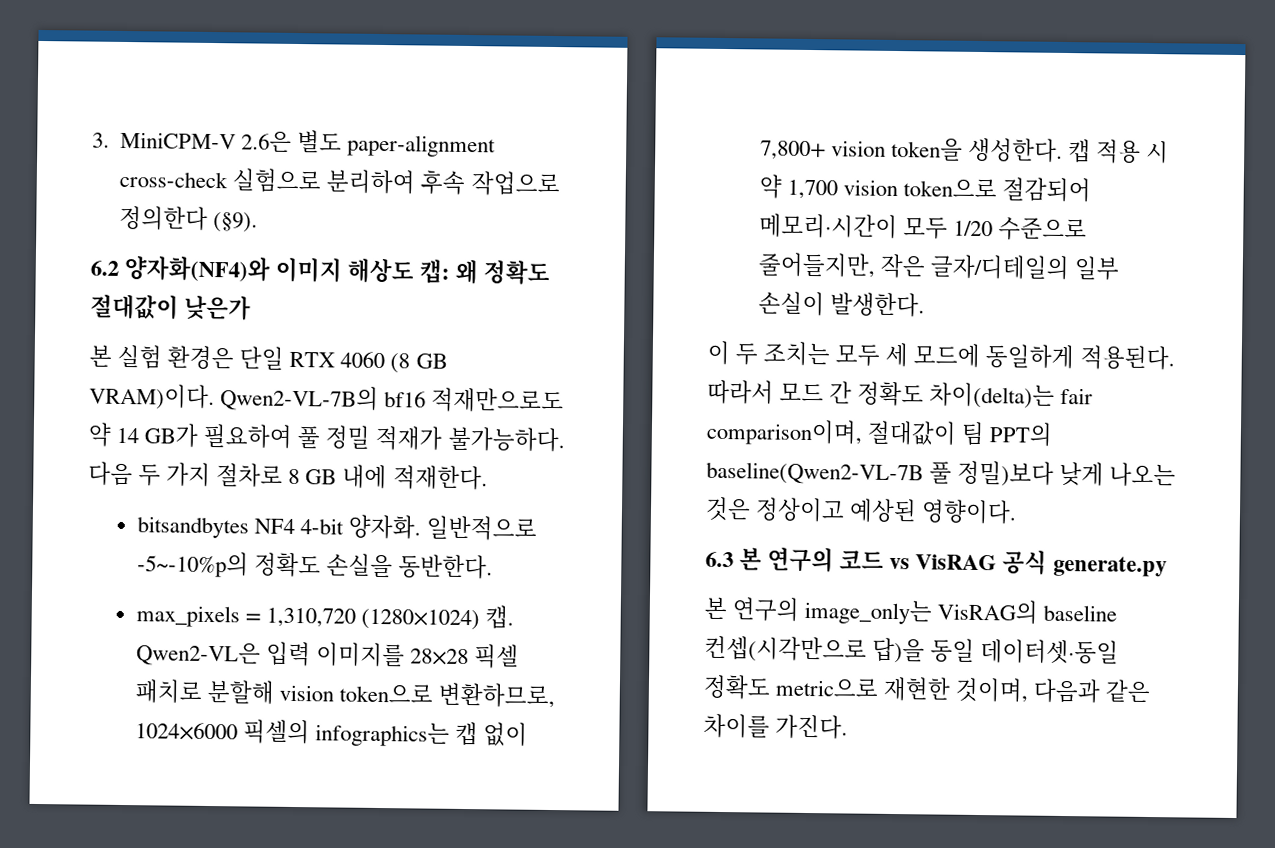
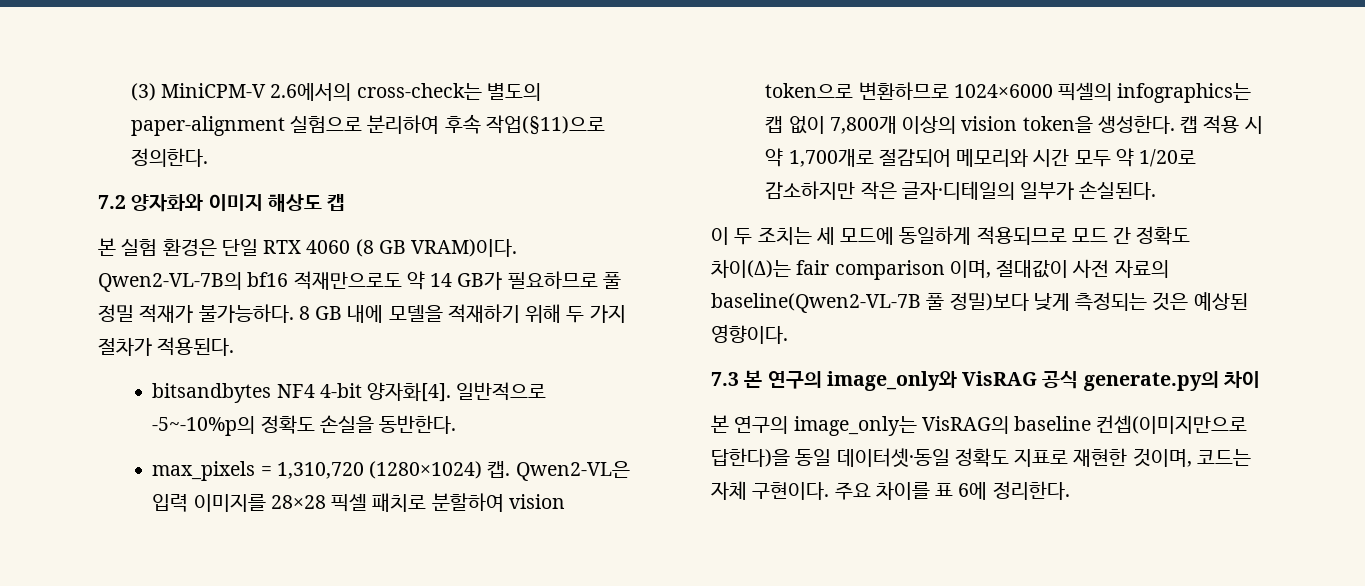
[92,130,497,158] [119,168,560,197] [119,205,259,233] [90,255,551,285] [90,294,252,321] 3. MiniCPM-V 2.6은 별도 paper-alignment cross-check 실험으로 분리하여 후속 작업으로 정의한다 (§9). // 6.2 양자화(NF4)와 이미지 해상도 캡: 왜 정확도 절대값이 낮은가 -> [130,83,541,101] [130,114,605,136] [130,148,208,167] [98,194,346,212] (3) MiniCPM-V 2.6에서의 cross-check는 별도의 paper-alignment 실험으로 분리하여 후속 작업(§11)으로 정의한다. // 7.2 양자화와 이미지 해상도 캡
[203,423,293,449] 필요하여 -> [507,271,598,289] 필요하므로
[88,461,488,491] 다음 두 가지 절차로 8 GB 내에 적재한다. -> [298,304,626,323] [98,337,235,356] 8 GB 내에 모델을 적재하기 위해 두 가지 절차가 적용된다.
[348,514,422,540] 양자화. -> [367,382,452,402] 양자화[4].
[206,679,556,709] 분할해 vision token으로 변환하므로, -> [431,493,565,512] [765,82,949,100] 분할하여 vision token으로 변환하므로
[759,140,826,161] 7,800+ -> [829,116,957,134] 7,800개 이상의
[786,177,1092,203] [758,213,1088,242] [757,252,1120,281] [757,291,925,318] 1,700 vision token으로 절감되어 메모리·시간이 모두 1/20 수준으로 줄어들지만, 작은 글자/디테일의 일부 손실이 발생한다. -> [788,148,1197,167] [765,181,1157,200] 1,700개로 절감되어 메모리와 시간 모두 약 1/20로 감소하지만 작은 글자·디테일의 일부가 손실된다.
[835,344,881,367] 모두 -> (812, 236) none
[1079,345,1175,371] [707,379,774,405] 적용된다. 따라서 -> [976,226,1067,245] 적용되므로
[929,382,1094,409] [706,418,1054,447] 차이(delta)는 fair comparison이며, 절대값이 팀 PPT의 -> [711,259,1169,280] 차이(Δ)는 fair comparison 이며, 절대값이 사전 자료의
[1109,462,1177,488] [705,496,846,523] 나오는 것은 정상이고 -> [1075,292,1189,311] 측정되는 것은
[705,547,1167,578] 6.3 본 연구의 코드 vs VisRAG 공식 generate.py -> [711,370,1260,391] 7.3 본 연구의 image_only와 VisRAG 공식 generate.py의 차이
[704,635,926,664] 컨셉(시각만으로 답)을 -> [1096,415,1248,434] [711,448,790,467] 컨셉(이미지만으로 답한다)을
[775,677,880,697] metric으로 -> [1014,449,1069,467] 지표로
[1033,678,1152,704] [703,713,849,740] 다음과 같은 차이를 가진다. -> [1196,449,1251,466] [711,481,1070,500] 코드는 자체 구현이다. 주요 차이를 표 6에 정리한다.

